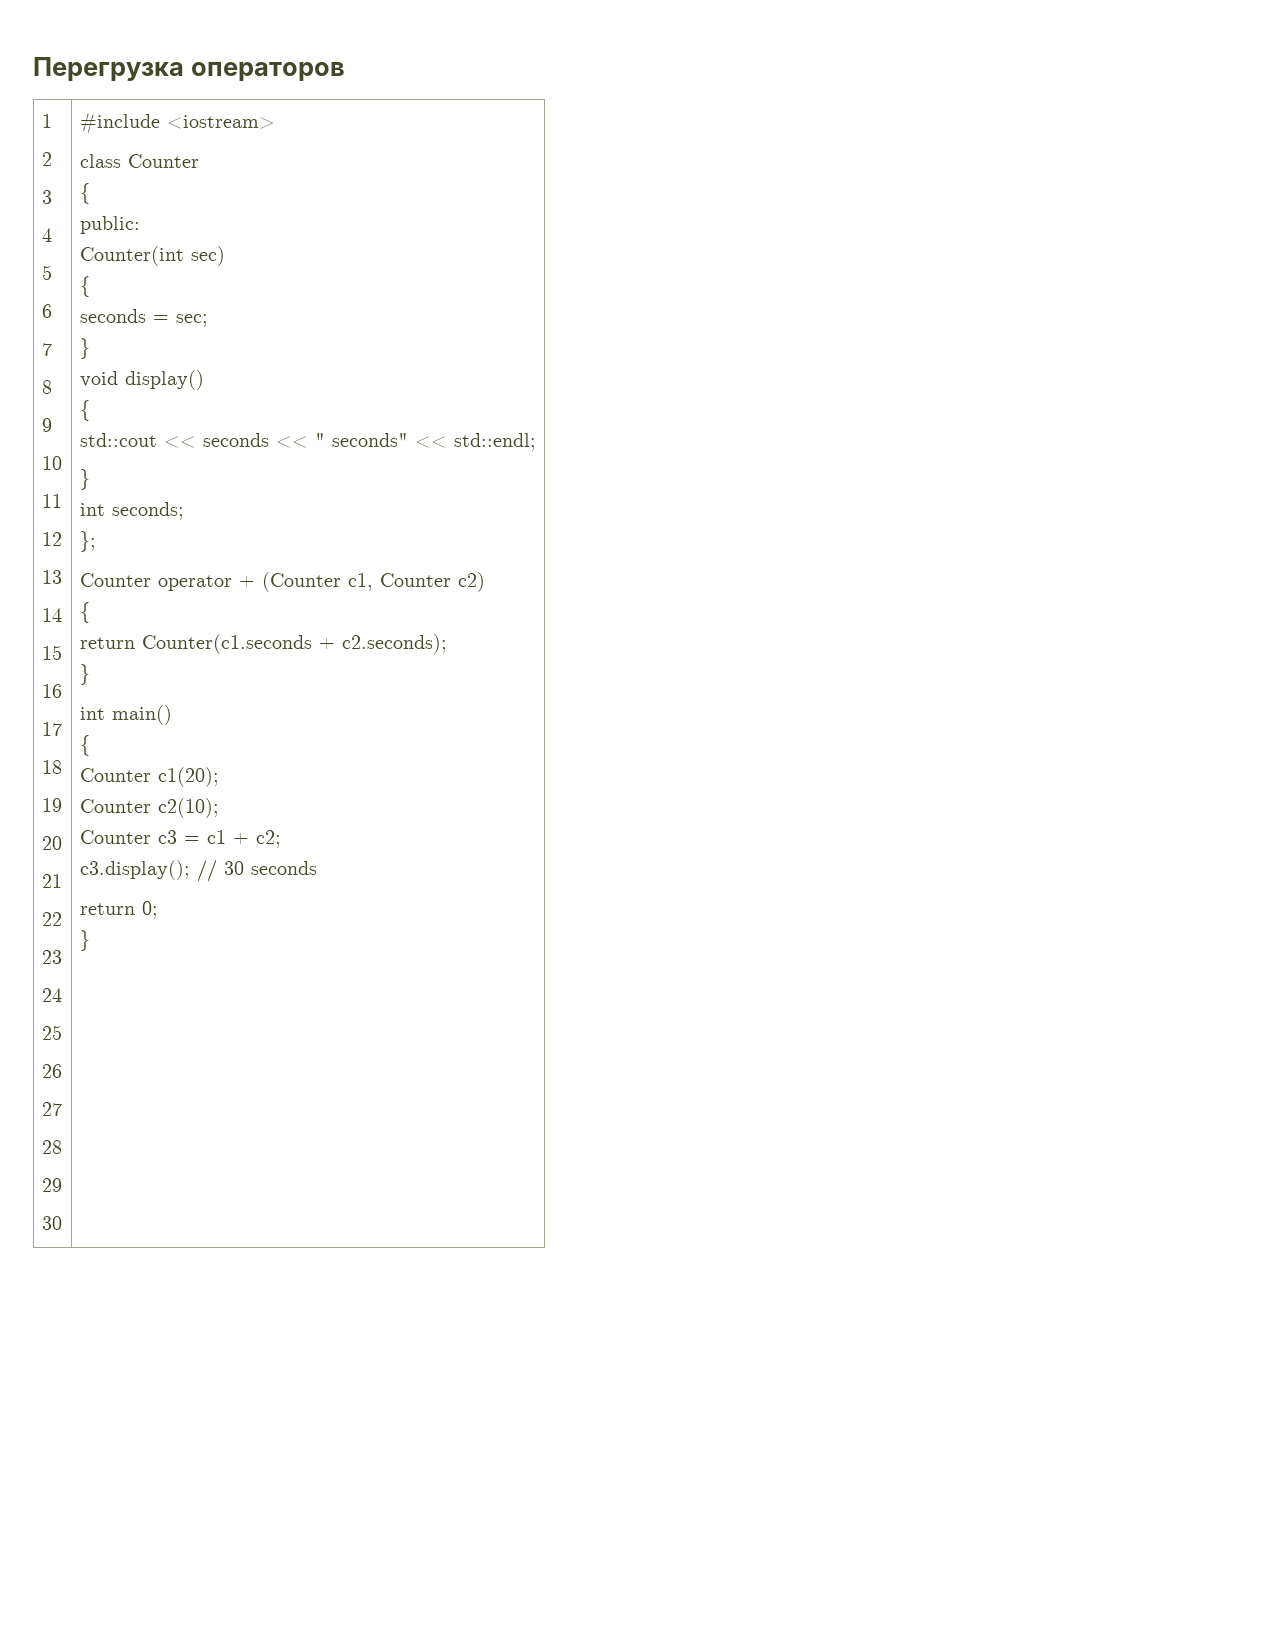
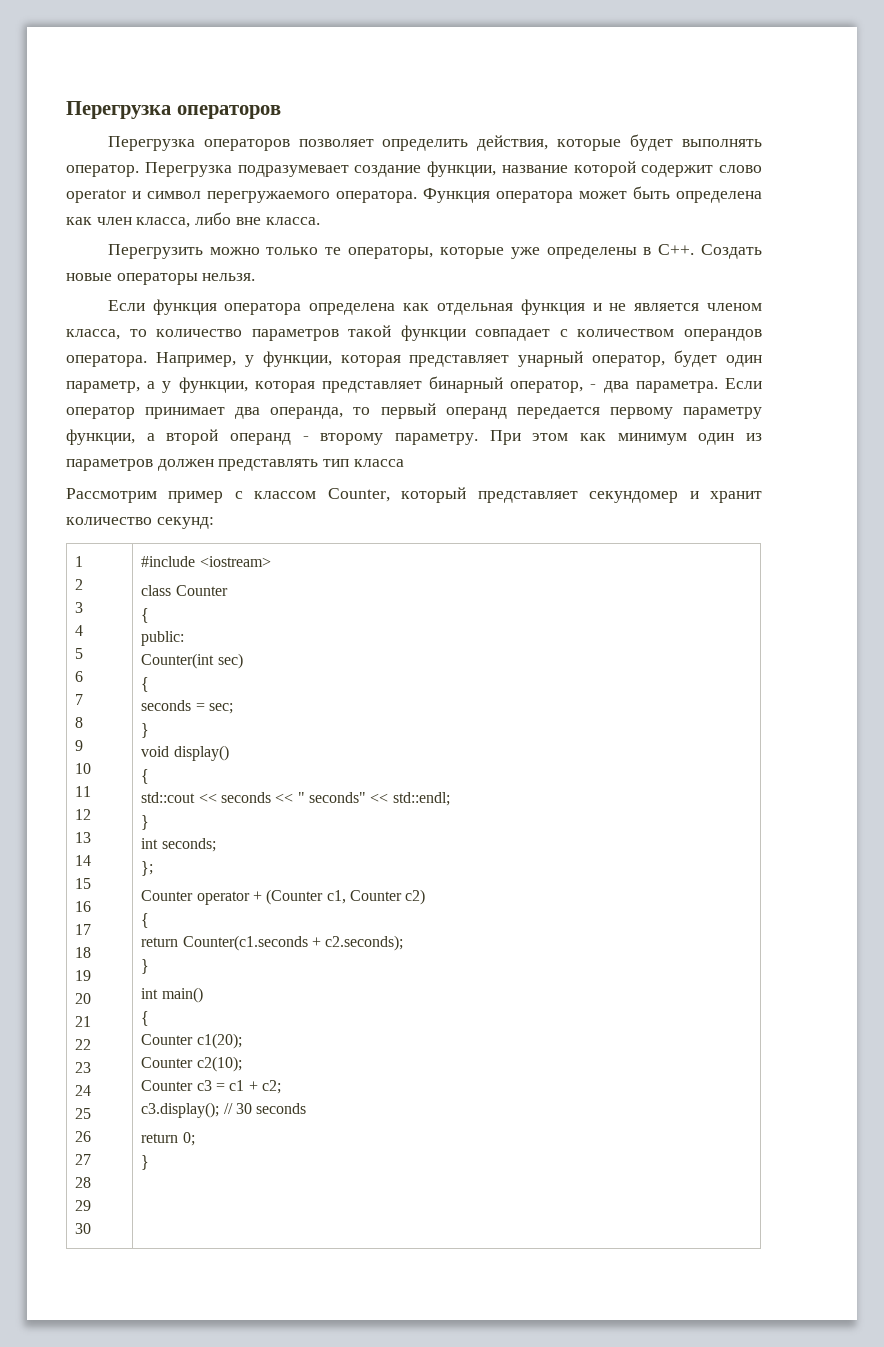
[33,57,345,81] Перегрузка операторов -> [66,101,281,119] [107,134,763,151] [66,161,762,177] [66,186,762,203] [66,212,320,228] [107,244,762,259] [66,273,256,285] [107,299,762,315] [66,325,762,341] [66,350,763,367] [66,376,762,393] [66,403,762,419] [66,429,762,445] [66,459,404,471] [66,487,763,503] [66,517,214,529] Перегрузка операторов // Перегрузка операторов позволяет определить действия, которые будет выполнять оператор. Перегрузка подразумевает создание функции, название которой содержит слово operator и символ перегружаемого оператора. Функция оператора может быть определена как член класса, либо вне класса. // Перегрузить можно только те операторы, которые уже определены в C++. Создать новые операторы нельзя. // Если функция оператора определена как отдельная функция и не является членом класса, то количество параметров такой функции совпадает с количеством операндов оператора. Например, у функции, которая представляет унарный оператор, будет один параметр, а у функции, которая представляет бинарный оператор, - два параметра. Если оператор принимает два операнда, то первый операнд передается первому параметру функции, а второй операнд - второму параметру. При этом как минимум один из параметров должен представлять тип класса // Рассмотрим пример с классом Counter, который представляет секундомер и хранит количество секунд:

